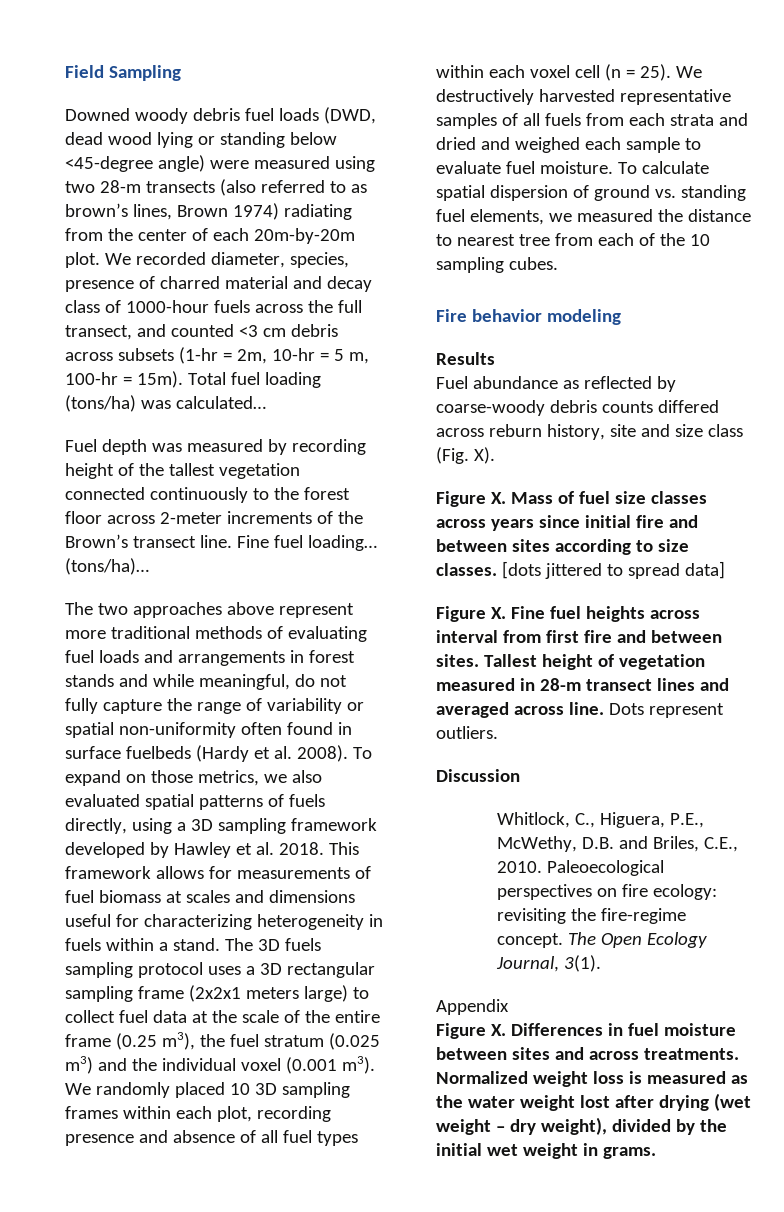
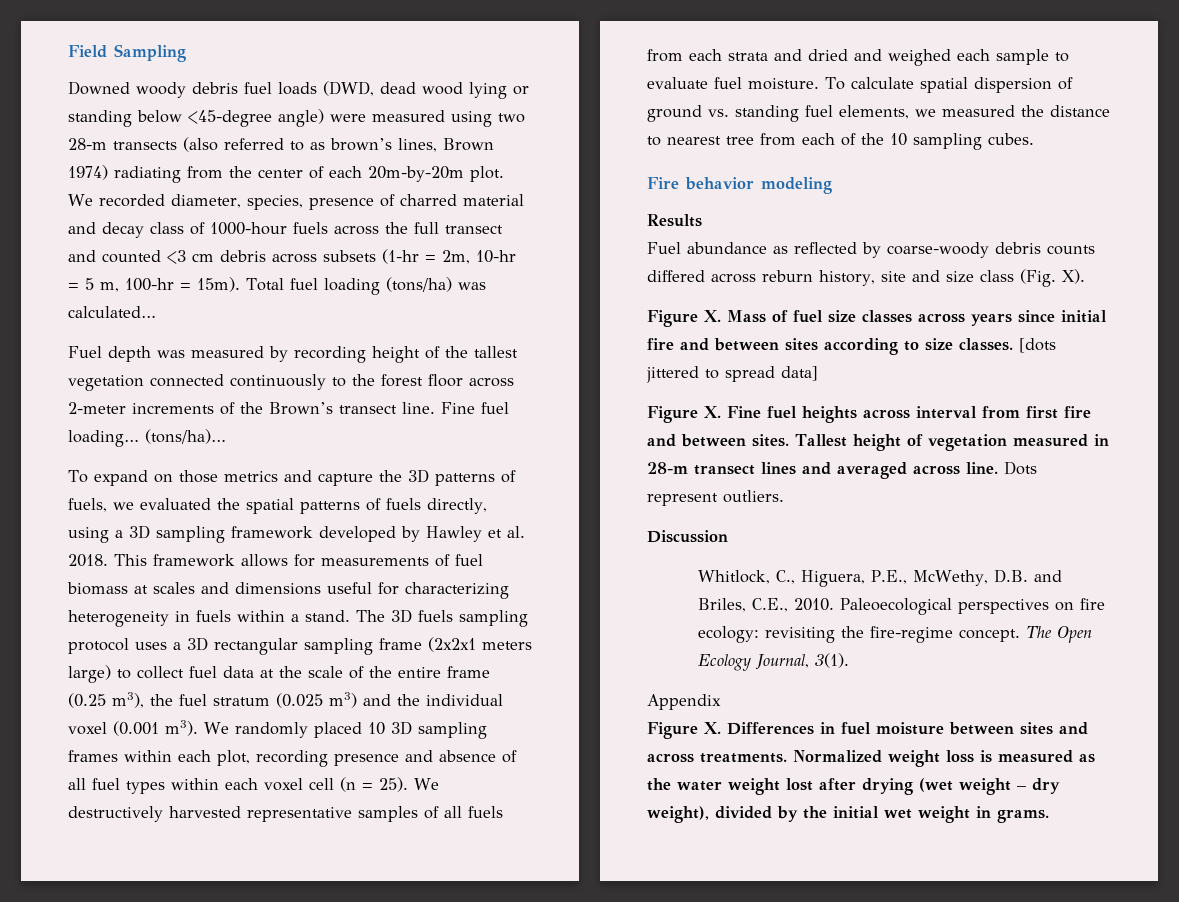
[65,325,132,340] transect, -> [445,225,503,234] transect
[65,602,354,618] [65,626,367,642] [65,650,355,666] [65,674,347,690] [65,698,364,714] [65,722,352,738] [65,745,372,762] [65,770,322,786] [65,794,140,807] The two approaches above represent more traditional methods of evaluating fuel loads and arrangements in forest stands and while meaningful, do not fully capture the range of variability or spatial non-uniformity often found in surface fuelbeds (Hardy et al. 2008). To expand on those metrics, we also evaluated -> [68,469,516,486] [68,498,240,512] To expand on those metrics and capture the 3D patterns of fuels, we evaluated the

